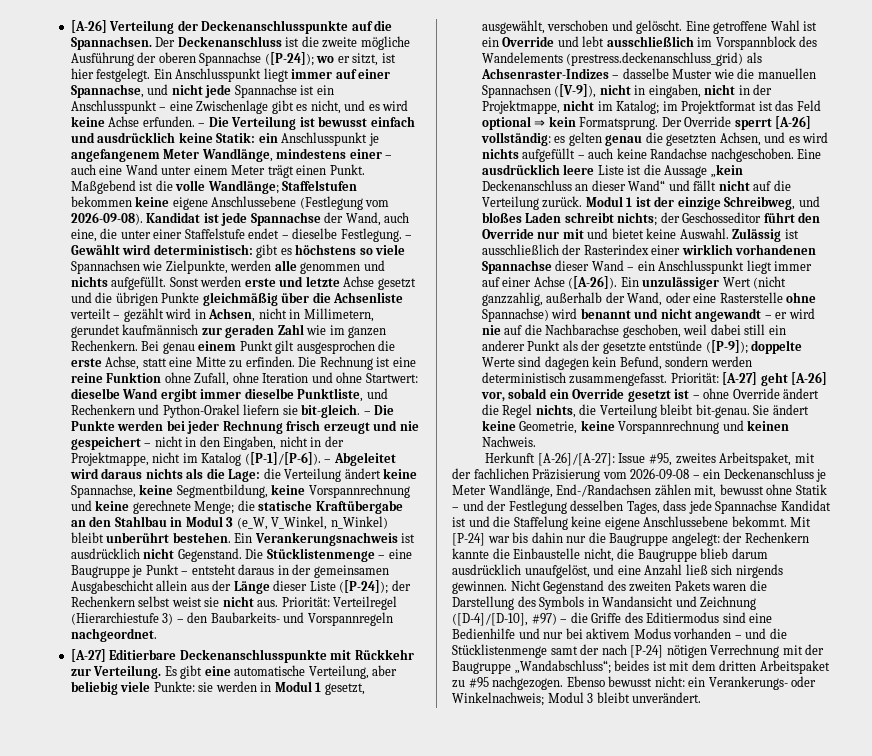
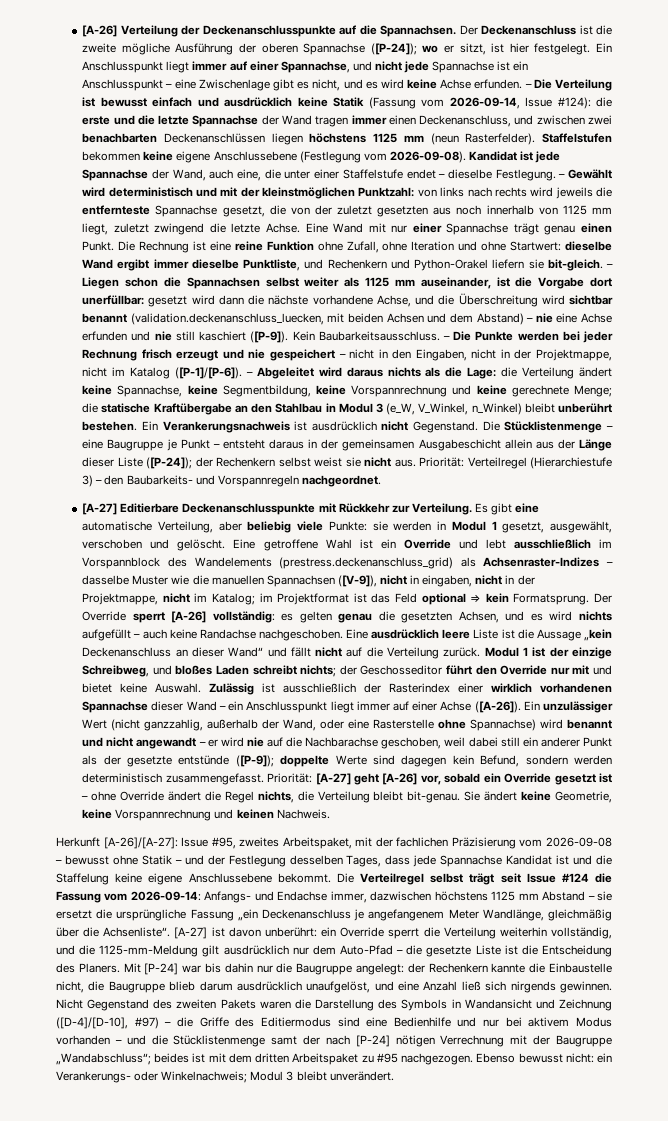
[216,132,379,146] [70,148,393,162] [70,164,365,178] [70,180,279,194] Statik: ein Anschlusspunkt je angefangenem Meter Wandlänge, mindestens einer – auch eine Wand unter einem Meter trägt einen Punkt. Maßgebend ist die volle Wandlänge; -> [333,97,613,109] [82,115,613,127] [82,133,536,145] Statik (Fassung vom 2026-09-14, Issue #124): die erste und die letzte Spannachse der Wand tragen immer einen Deckenanschluss, und zwischen zwei benachbarten Deckenanschlüssen liegen höchstens 1125 mm (neun Rasterfelder).
[153,244,406,258] [70,260,385,274] [70,276,416,290] [70,292,404,306] [69,308,374,322] [70,324,387,338] [70,340,396,354] [70,356,295,370] deterministisch: gibt es höchstens so viele Spannachsen wie Zielpunkte, werden alle genommen und nichts aufgefüllt. Sonst werden erste und letzte Achse gesetzt und die übrigen Punkte gleichmäßig über die Achsenliste verteilt – gezählt wird in Achsen, nicht in Millimetern, gerundet kaufmännisch zur geraden Zahl wie im ganzen Rechenkern. Bei genau einem Punkt gilt ausgesprochen die erste Achse, statt eine Mitte zu erfinden. -> [108,187,612,199] [82,205,612,217] [82,223,612,235] [82,241,115,251] deterministisch und mit der kleinstmöglichen Punktzahl: von links nach rechts wird jeweils die entfernteste Spannachse gesetzt, die von der zuletzt gesetzten aus noch innerhalb von 1125 mm liegt, zuletzt zwingend die letzte Achse. Eine Wand mit nur einer Spannachse trägt genau einen Punkt.
(371, 413) none -> [82,277,613,289] [82,293,614,307] [82,313,613,325] [82,331,450,343] Liegen schon die Spannachsen selbst weiter als 1125 mm auseinander, ist die Vorgabe dort unerfüllbar: gesetzt wird dann die nächste vorhandene Achse, und die Überschreitung wird sichtbar benannt (validation.deckenanschluss_luecken, mit beiden Achsen und dem Abstand) – nie eine Achse erfunden und nie still kaschiert ([P-9]). Kein Baubarkeitsausschluss. –
[703,468,827,482] [452,484,717,498] ein Deckenanschluss je Meter Wandlänge, End-/Randachsen zählen mit, -> (62, 862) none
(787, 521) none -> [336,873,613,885] [56,891,612,903] [56,909,612,921] [56,927,612,939] [56,945,613,957] [56,963,120,973] Die Verteilregel selbst trägt seit Issue #124 die Fassung vom 2026-09-14: Anfangs- und Endachse immer, dazwischen höchstens 1125 mm Abstand – sie ersetzt die ursprüngliche Fassung „ein Deckenanschluss je angefangenem Meter Wandlänge, gleichmäßig über die Achsenliste“. [A-27] ist davon unberührt: ein Override sperrt die Verteilung weiterhin vollständig, und die 1125-mm-Meldung gilt ausdrücklich nur dem Auto-Pfad – die gesetzte Liste ist die Entscheidung des Planers.

